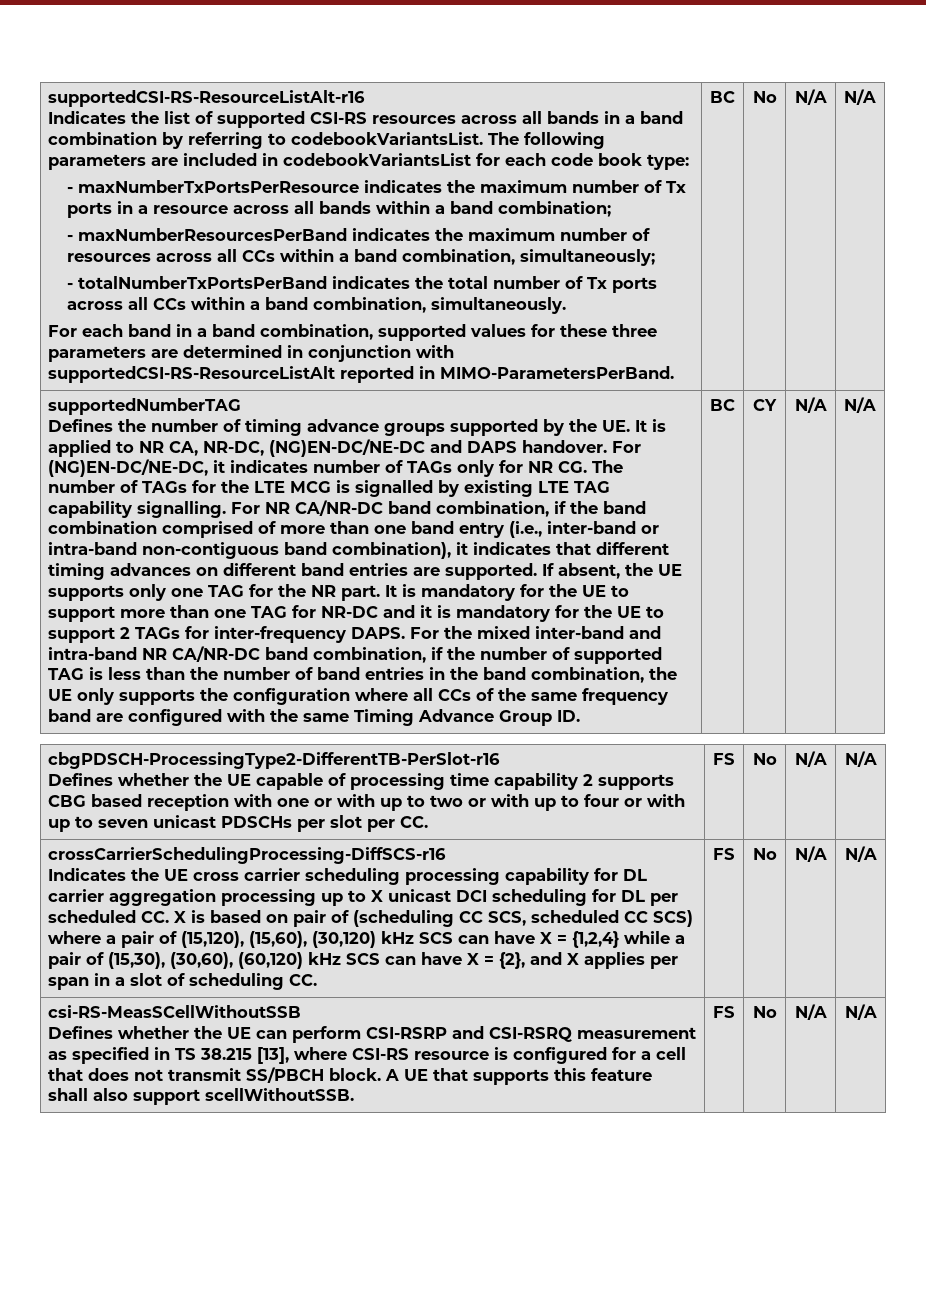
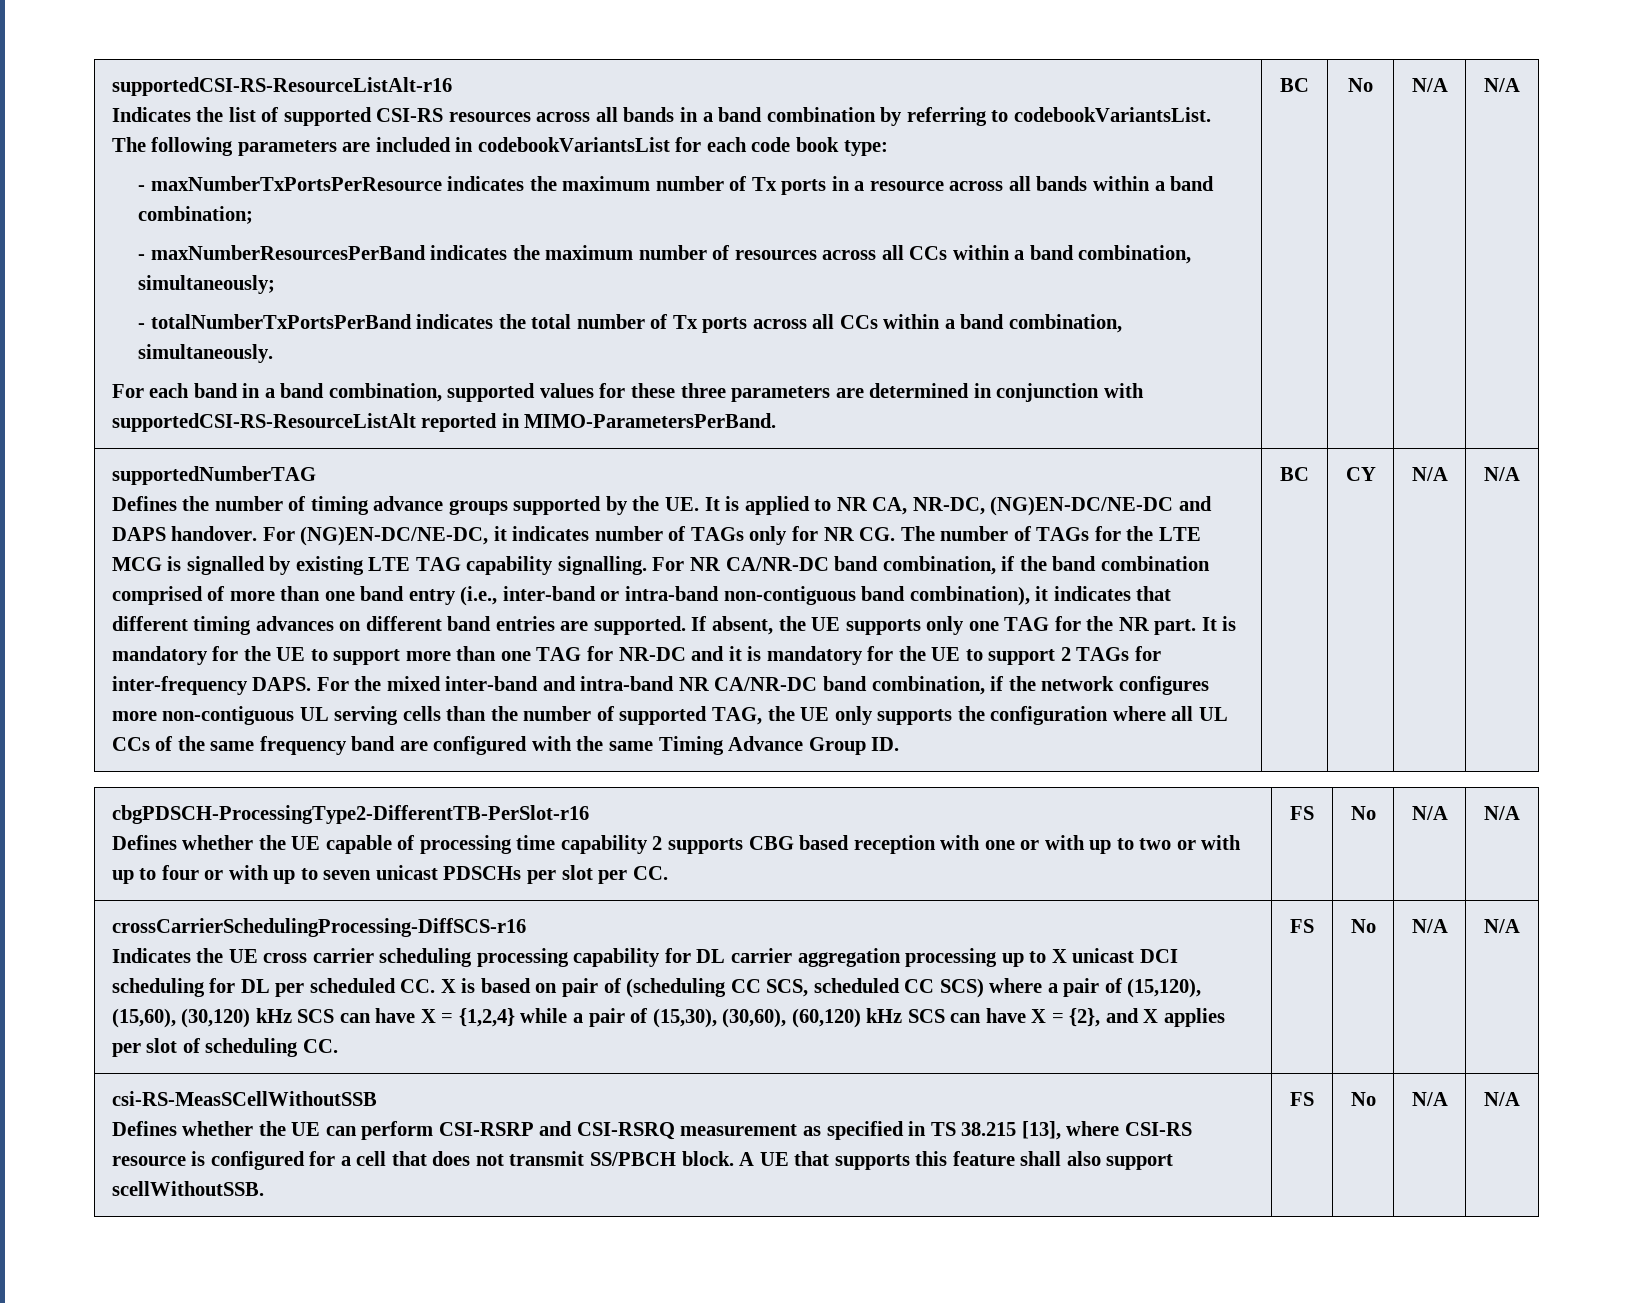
[480,647,663,664] [48,667,645,683] number of supported TAG is less than the number of band entries in the band combination, -> [1041,676,1209,695] [111,706,762,725] network configures more non-contiguous UL serving cells than the number of supported TAG,
(434, 694) none -> [1198,707,1228,721] UL
[48,973,126,990] span in a -> (141, 1050) none

